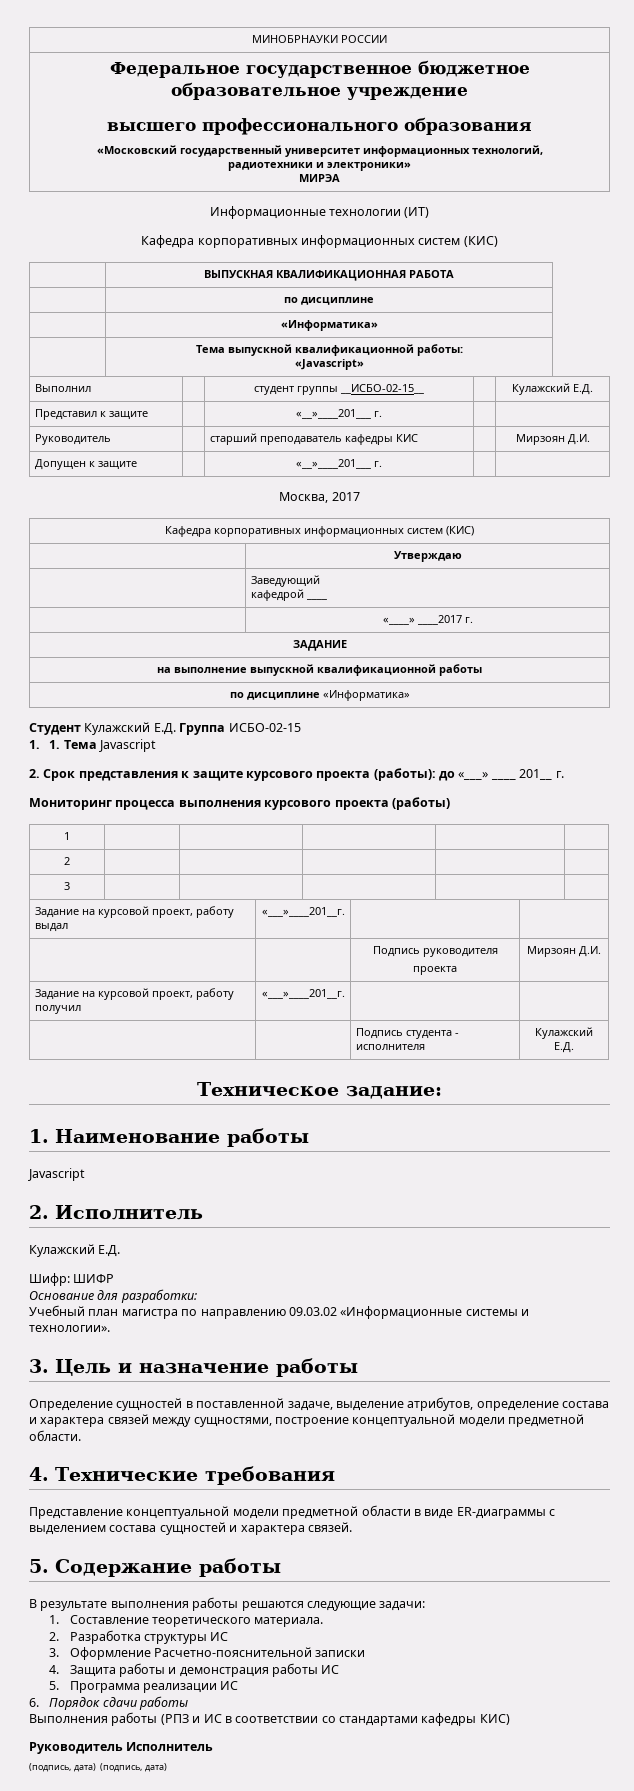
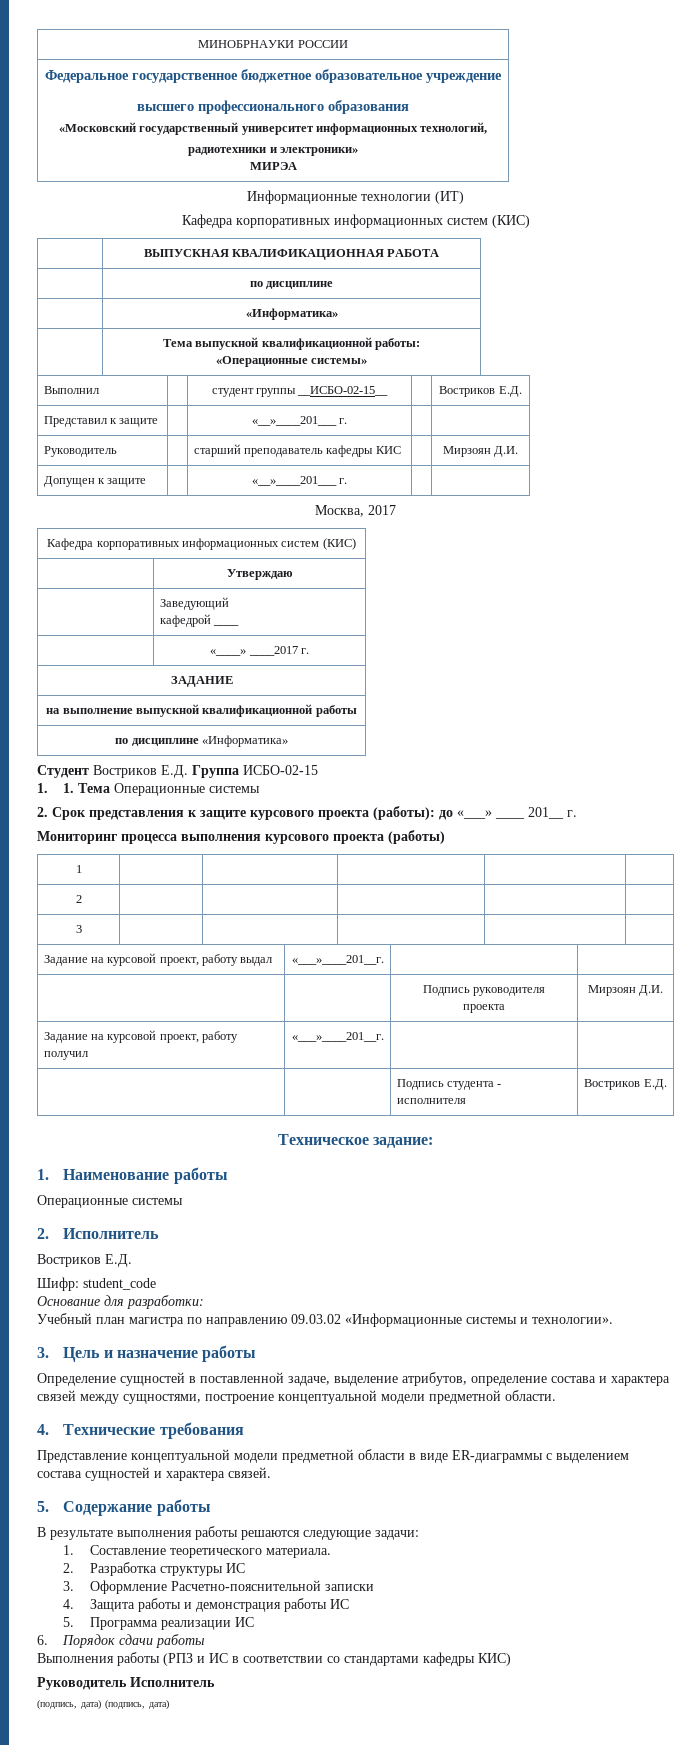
[294,359,364,370] «Javascript» -> [215,356,368,367] «Операционные системы»
[512,383,570,395] Кулажский -> [439,386,496,397] Востриков
[84,722,151,735] Кулажский -> [93,765,157,778] Востриков
[99,739,157,752] Javascript -> [114,783,261,796] Операционные системы
[535,1027,593,1039] Кулажский -> [584,1079,641,1090] Востриков
[28,1168,85,1181] Javascript -> [37,1195,183,1208] Операционные системы
[29,1244,95,1257] Кулажский -> [37,1254,101,1267] Востриков
[73,1274,115,1283] ШИФР -> [83,1278,156,1290] student_code

